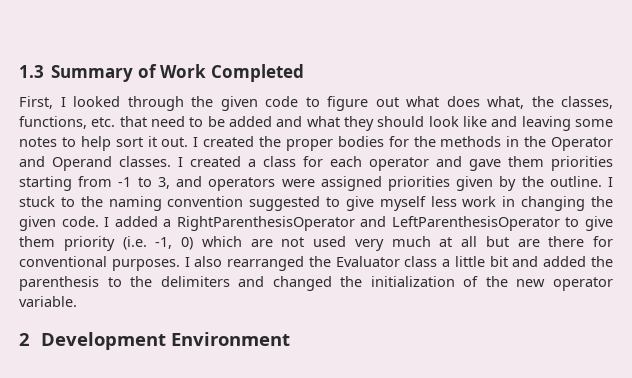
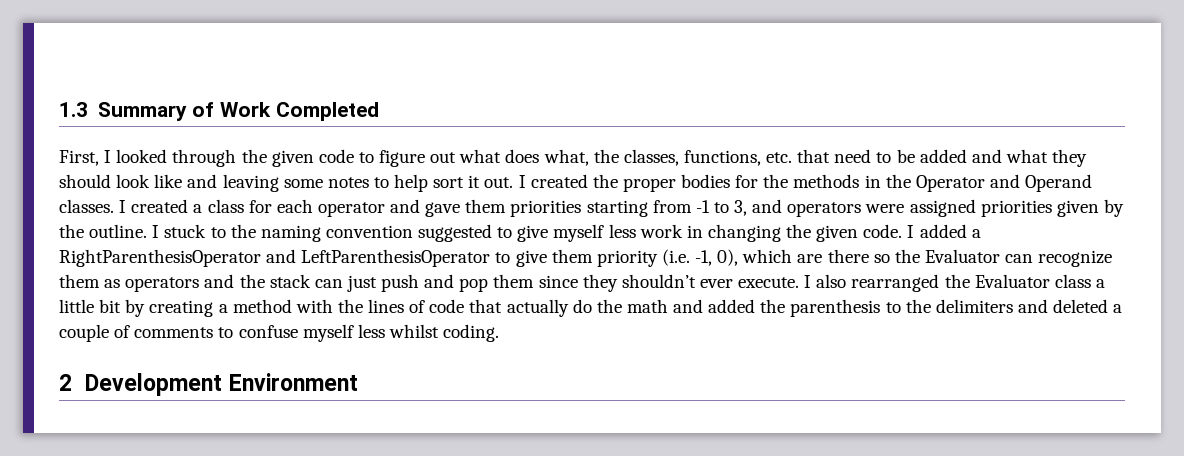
[181,237,193,250] 0) -> [717,249,739,266] 0),
[281,236,613,251] [19,256,180,271] not used very much at all but are there for conventional purposes. -> [827,249,1113,267] [59,274,800,292] there so the Evaluator can recognize them as operators and the stack can just push and pop them since they shouldn’t ever execute.
(508, 261) none -> [125,299,668,317] by creating a method with the lines of code that actually do the math
[272,276,613,291] [19,296,77,307] changed the initialization of the new operator variable. -> [1053,299,1123,313] [59,324,500,342] deleted a couple of comments to confuse myself less whilst coding.

